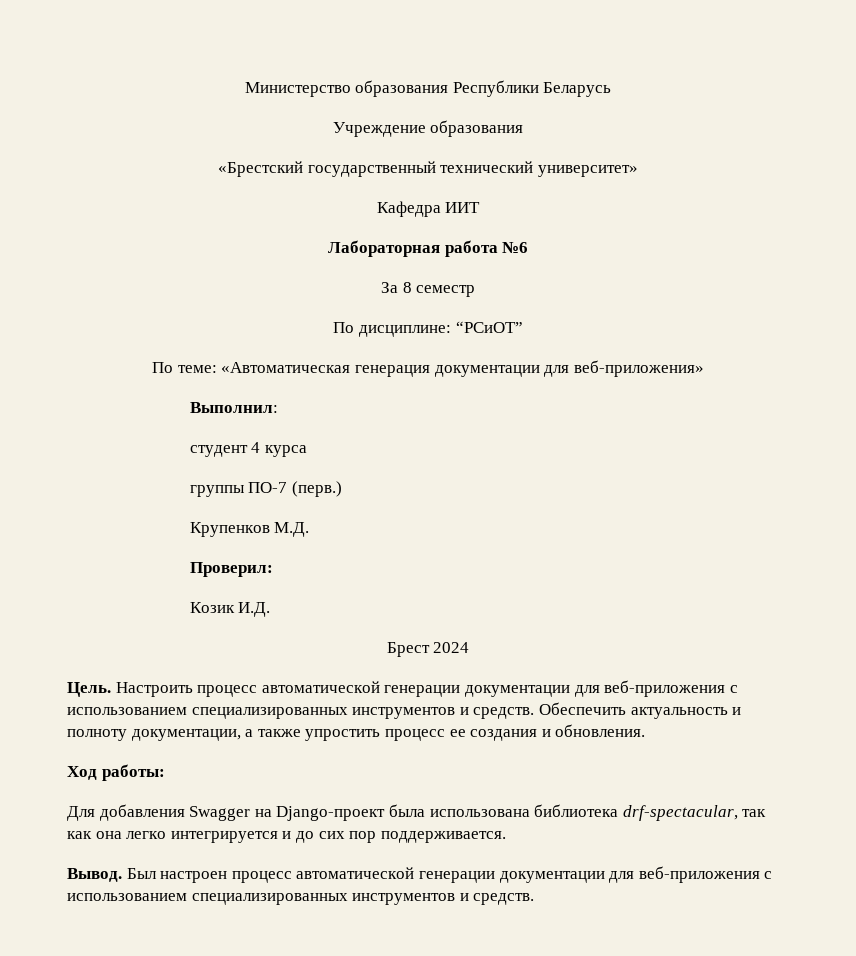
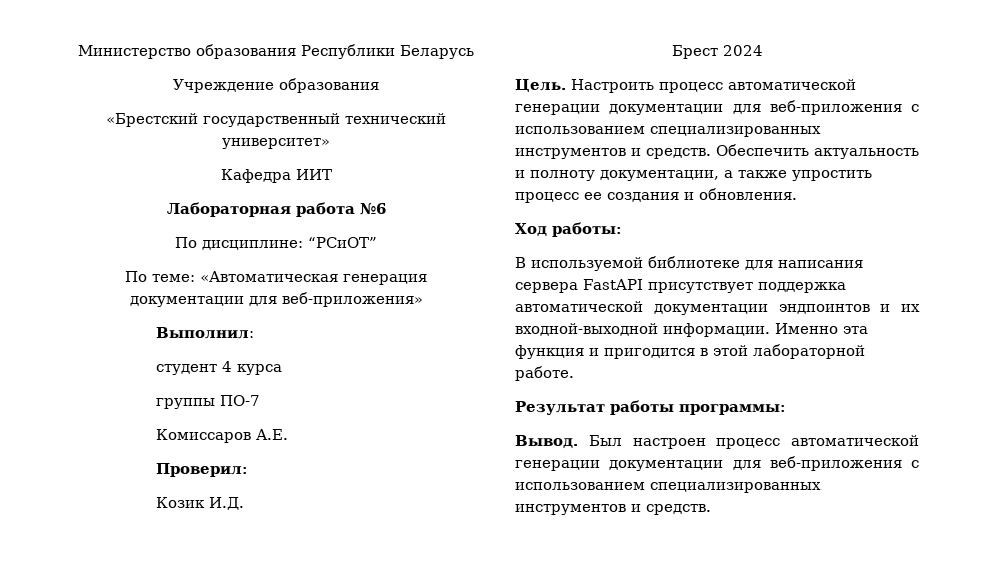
[380,282,476,297] // За 8 семестр -> (386, 209) none
[291,481,342,497] [189,522,310,537] (перв.) // Крупенков М.Д. -> [155,429,288,443] // Комиссаров А.Е.
[67,804,767,821] [67,831,506,843] Для добавления Swagger на Django-проект была использована библиотека drf-spectacular, так как она легко интегрируется и до сих пор поддерживается. -> [515,256,863,271] [515,279,846,293] [515,301,920,315] [515,323,868,337] [515,344,865,359] [515,366,574,381] [515,400,786,415] В используемой библиотеке для написания сервера FastAPI присутствует поддержка автоматической документации эндпоинтов и их входной-выходной информации. Именно эта функция и пригодится в этой лабораторной работе. // Результат работы программы:

